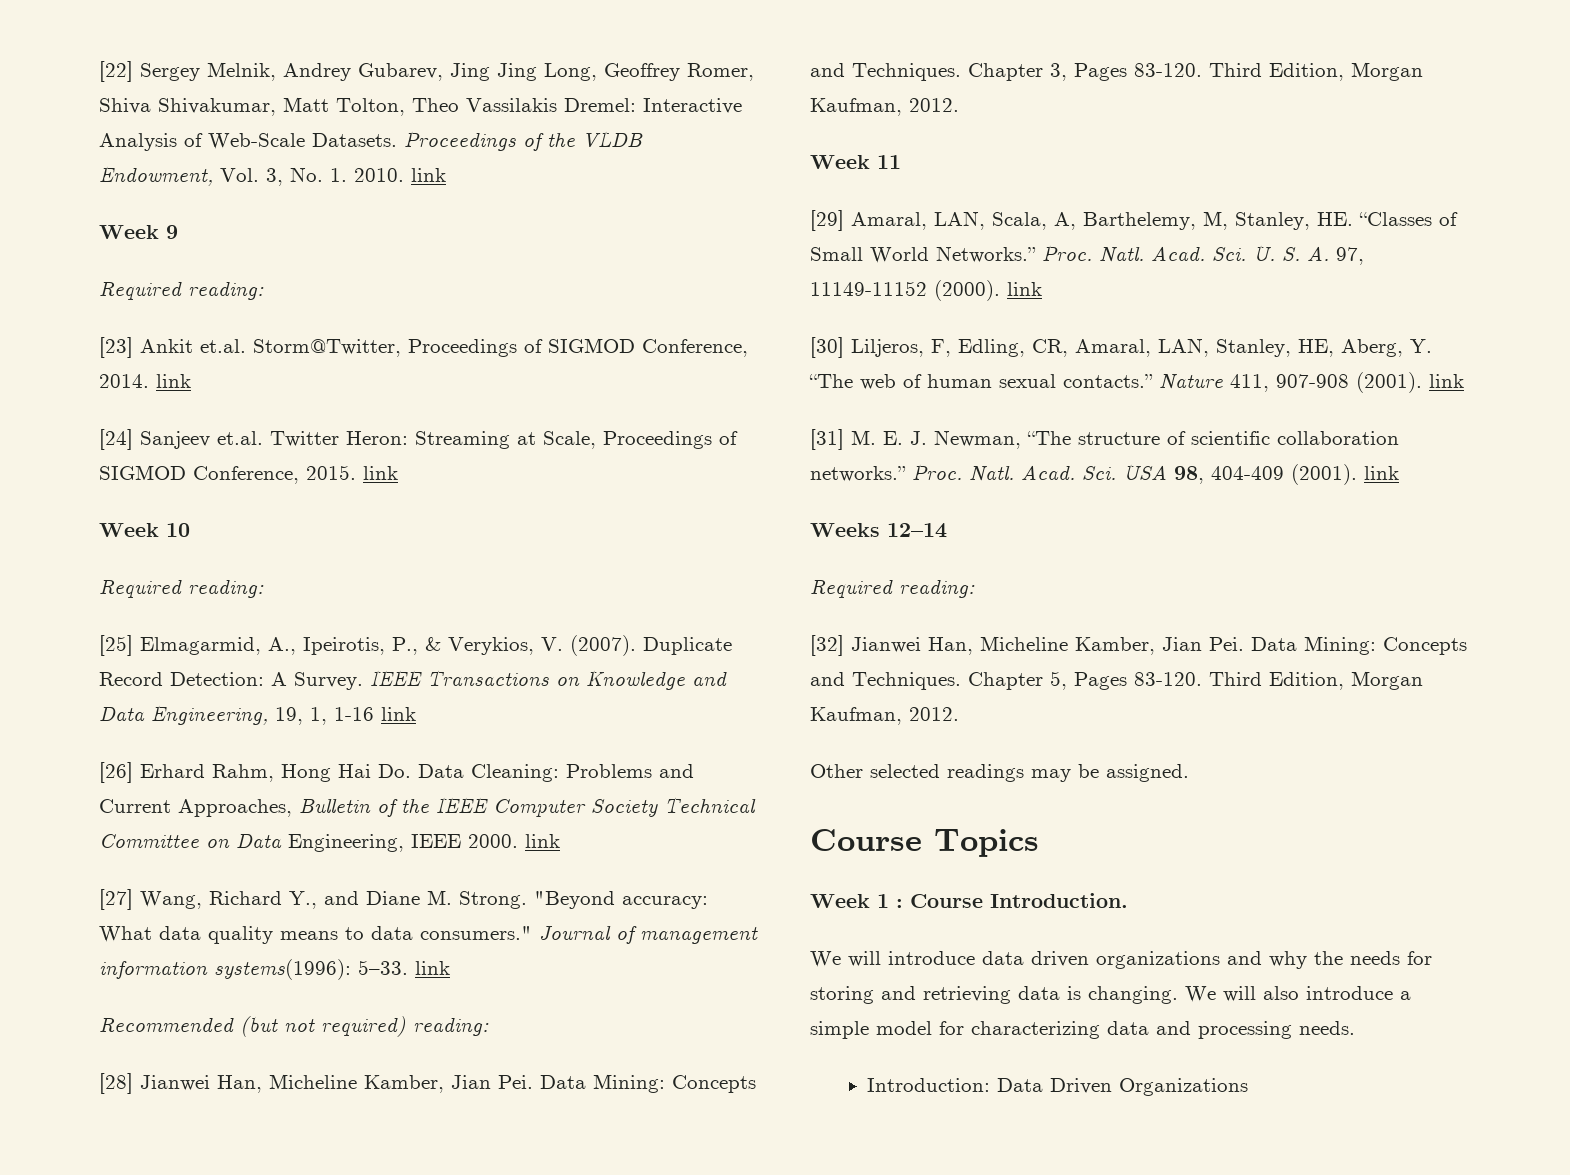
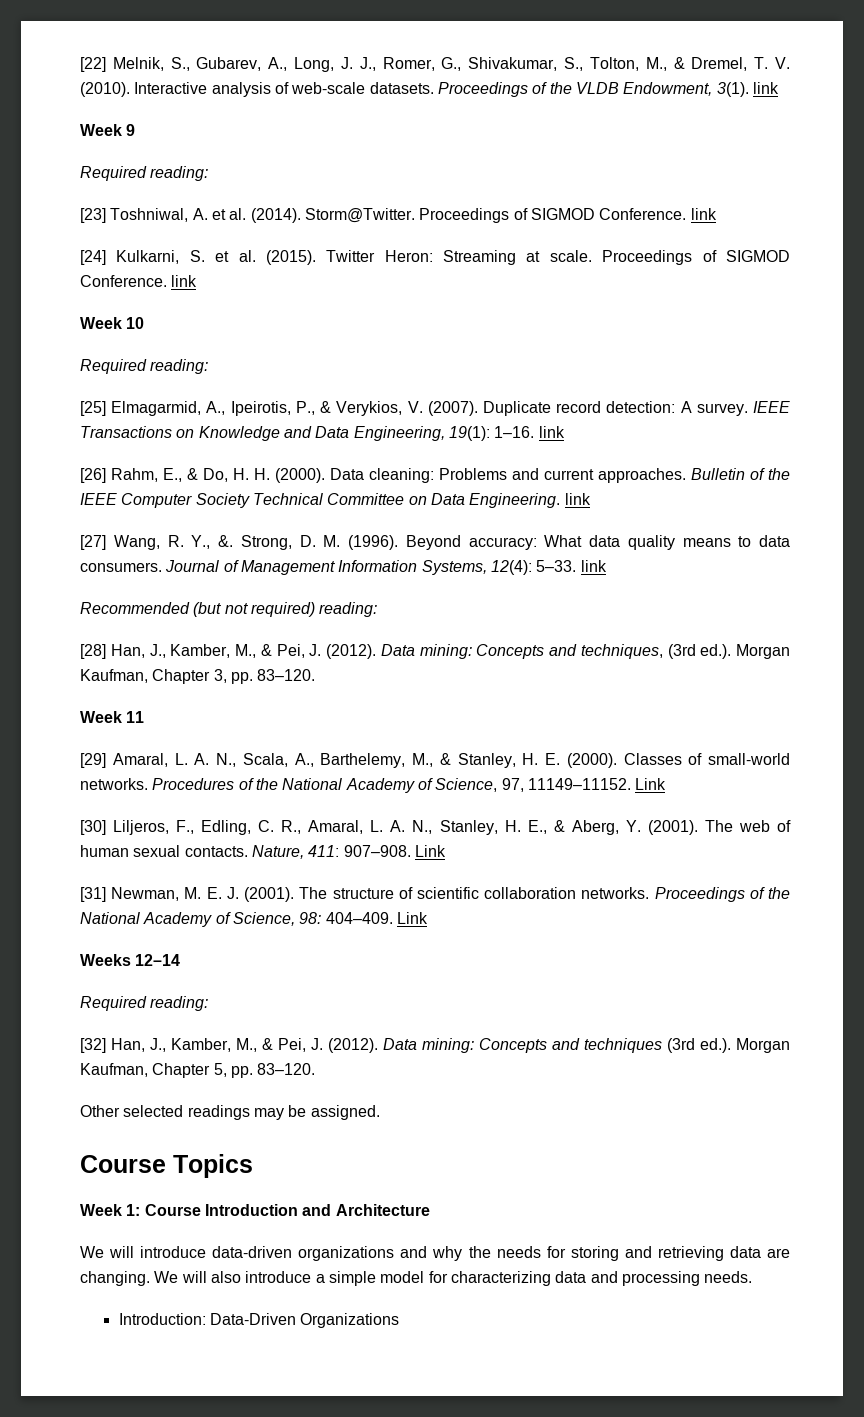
[140,62,754,81] [99,97,742,116] [99,133,397,151] Sergey Melnik, Andrey Gubarev, Jing Jing Long, Geoffrey Romer, Shiva Shivakumar, Matt Tolton, Theo Vassilakis Dremel: Interactive Analysis of Web-Scale Datasets. -> [112,57,791,72] [80,82,434,97] Melnik, S., Gubarev, A., Long, J. J., Romer, G., Shivakumar, S., Tolton, M., & Dremel, T. V. (2010). Interactive analysis of web-scale datasets.
[220,167,404,186] Vol. 3, No. 1. 2010. -> [716,82,749,97] 3(1).
[140,338,748,357] [99,374,149,388] Ankit et.al. Storm@Twitter, Proceedings of SIGMOD Conference, 2014. -> [110,208,687,223] Toshniwal, A. et al. (2014). Storm@Twitter. Proceedings of SIGMOD Conference.
[140,431,263,449] Sanjeev et.al. -> [116,250,316,265] Kulkarni, S. et al. (2015).
[543,431,738,449] [99,465,356,484] Scale, Proceedings of SIGMOD Conference, 2015. -> [549,250,790,265] [80,275,167,287] scale. Proceedings of SIGMOD Conference.
[99,672,363,690] Record Detection: A Survey. -> [556,401,748,416] record detection: A survey.
[275,707,374,725] 19, 1, 1-16 -> [448,426,535,441] 19(1): 1–16.
[140,764,694,782] [99,799,292,817] Erhard Rahm, Hong Hai Do. Data Cleaning: Problems and Current Approaches, -> [111,468,686,483] Rahm, E., & Do, H. H. (2000). Data cleaning: Problems and current approaches.
[288,834,518,852] Engineering, IEEE 2000. -> [469,493,561,508] Engineering.
[209,890,615,909] Richard Y., and Diane M. Strong. "Beyond -> [167,535,461,550] R. Y., &. Strong, D. M. (1996). Beyond
[420,926,532,940] consumers." -> [80,562,162,572] consumers.
[640,926,758,944] [99,959,351,980] management information systems(1996): -> [240,560,532,575] Management Information Systems, 12(4):
[140,1074,756,1093] [810,63,961,81] Jianwei Han, Micheline Kamber, Jian Pei. Data Mining: Concepts and Techniques. -> [110,644,790,659] [80,669,148,683] Han, J., Kamber, M., & Pei, J. (2012). Data mining: Concepts and techniques, (3rd ed.). Morgan Kaufman,
[1074,62,1423,81] [810,98,959,116] Pages 83-120. Third Edition, Morgan Kaufman, 2012. -> [230,669,316,684] pp. 83–120.
[934,211,1458,230] [810,245,1364,265] [810,280,1042,301] [810,337,1432,358] [809,372,1464,393] LAN, Scala, A, Barthelemy, M, Stanley, HE. “Classes of Small World Networks.” Proc. Natl. Acad. Sci. U. S. A. 97, 11149-11152 (2000). link // [30] Liljeros, F, Edling, CR, Amaral, LAN, Stanley, HE, Aberg, Y. “The web of human sexual contacts.” Nature 411, 907-908 (2001). link -> [174,753,790,768] [80,778,667,793] [80,820,791,835] [80,845,446,859] L. A. N., Scala, A., Barthelemy, M., & Stanley, H. E. (2000). Classes of small-world networks. Procedures of the National Academy of Science, 97, 11149–11152. Link // [30] Liljeros, F., Edling, C. R., Amaral, L. A. N., Stanley, H. E., & Aberg, Y. (2001). The web of human sexual contacts. Nature, 411: 907–908. Link
(844, 439) none -> [111,887,180,901] Newman,
[934,430,1071,449] Newman, “The -> [244,887,328,902] (2001). The
[810,464,1399,485] networks.” Proc. Natl. Acad. Sci. USA 98, 404-409 (2001). link -> [581,887,790,902] [80,912,428,927] networks. Proceedings of the National Academy of Science, 98: 404–409. Link
[851,636,1467,655] [810,672,961,690] Jianwei Han, Micheline Kamber, Jian Pei. Data Mining: Concepts and Techniques. -> [111,1038,790,1053] [80,1063,148,1077] Han, J., Kamber, M., & Pei, J. (2012). Data mining: Concepts and techniques (3rd ed.). Morgan Kaufman,
[1074,671,1423,690] [810,707,959,725] Pages 83-120. Third Edition, Morgan Kaufman, 2012. -> [230,1063,316,1078] pp. 83–120.
[877,893,1128,908] 1 : Course Introduction. -> [126,1204,430,1216] 1: Course Introduction and Architecture
[982,951,1089,967] data driven -> [212,1246,293,1258] data-driven
[1067,986,1081,1000] is -> [766,1248,790,1258] are
[997,1078,1113,1094] Data Driven -> [209,1313,296,1325] Data-Driven

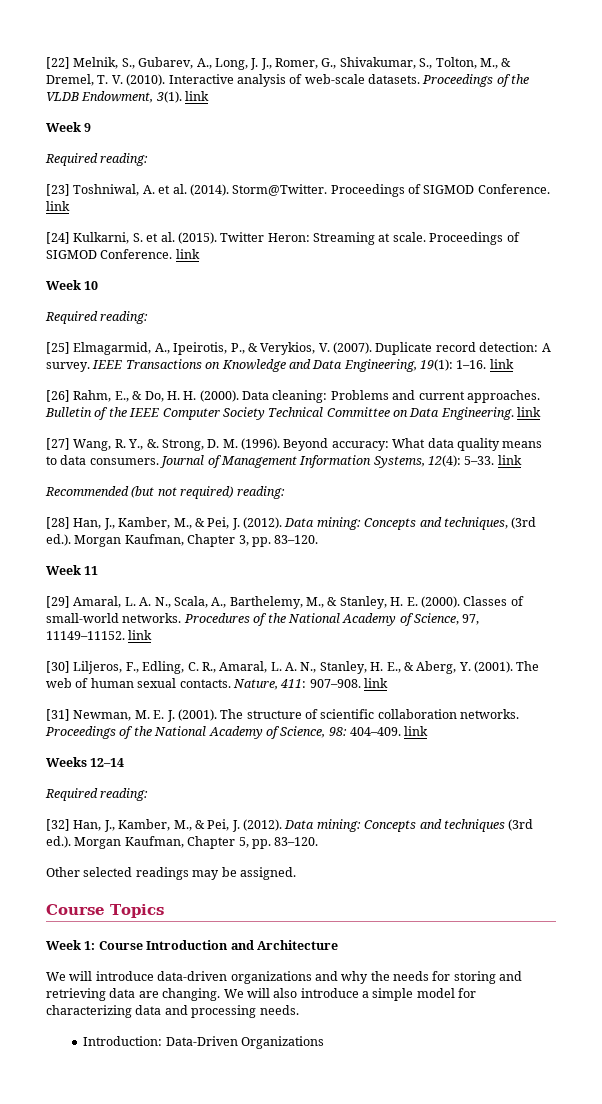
[635,778,667,790] Link -> [128,630,153,640] link
[414,845,446,857] Link -> [364,678,388,688] link
[396,912,428,924] Link -> [404,726,429,736] link

